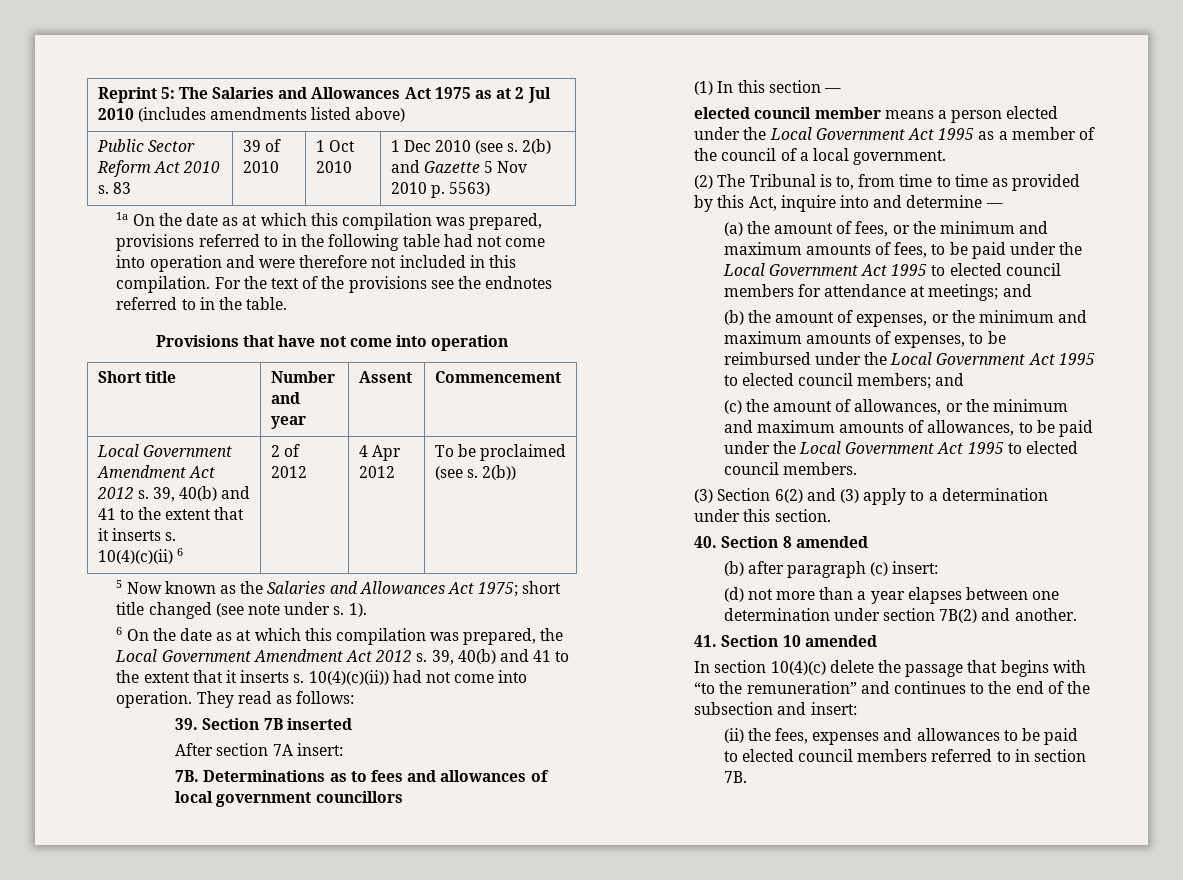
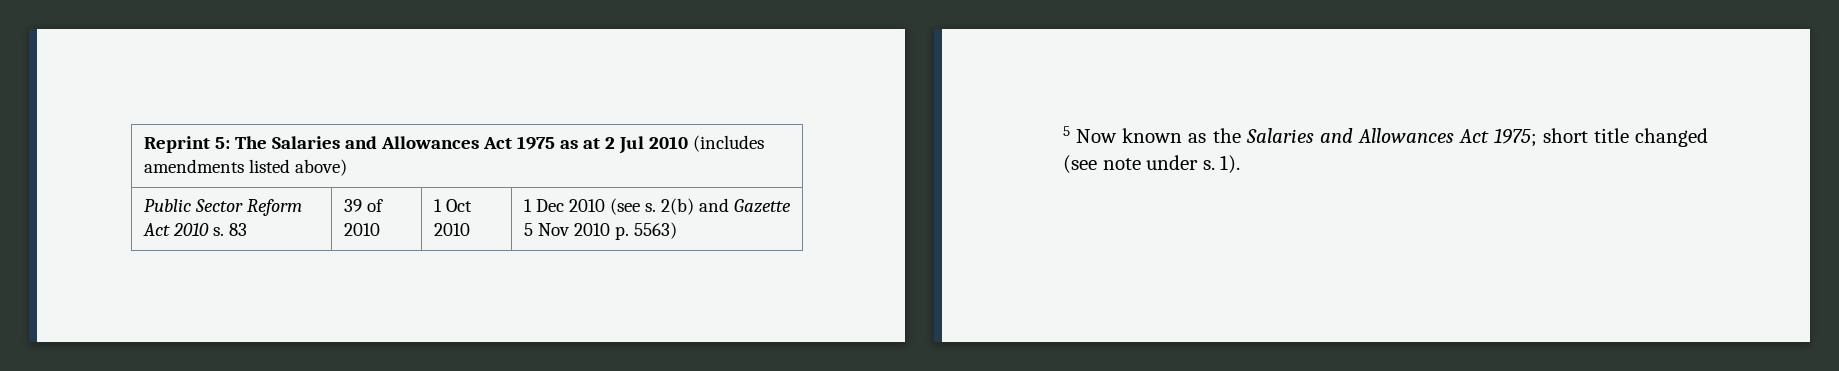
[116,212,543,230] [116,234,546,251] [116,255,516,272] [116,276,553,293] [116,297,288,310] [155,335,509,351] [97,371,176,383] [270,371,335,383] [270,392,300,404] [270,416,306,429] [358,371,412,383] [434,371,561,383] [96,444,232,458] [96,465,215,478] [96,486,251,502] [97,507,245,520] [97,528,176,541] [97,548,183,564] [270,444,300,457] [270,466,307,478] [358,445,401,461] [358,466,395,478] [434,444,566,461] [434,465,516,480] // 1a On the date as at which this compilation was prepared, provisions referred to in the following table had not come into operation and were therefore not included in this compilation. For the text of the provisions see the endnotes referred to in the table. // Provisions that have not come into operation // Short title | Number and year | Assent | Commencement // Local Government Amendment Act 2012 s. 39, 40(b) and 41 to the extent that it inserts s. 10(4)(c)(ii) 6 | 2 of 2012 | 4 Apr 2012 | To be proclaimed (see s. 2(b)) -> (677, 230) none
[116,627,564,645] [115,649,570,665] [116,670,528,685] [116,691,355,708] [175,718,352,730] [175,743,343,756] [175,770,549,782] [175,791,403,807] [694,80,841,95] [694,106,1059,123] [694,127,1095,141] [694,148,947,165] [694,174,1081,191] [694,195,1003,212] [723,221,1049,237] [723,242,1083,259] [722,263,1061,277] [723,284,1032,301] [723,310,1088,327] [723,331,1006,348] [723,352,1095,366] [723,373,965,389] [723,399,1068,415] [723,420,1093,437] [723,441,1078,455] [723,462,857,475] [694,488,1048,505] [694,509,831,522] [694,536,868,548] [723,561,939,578] [723,587,1060,604] [723,608,1077,623] [694,635,877,647] [694,660,1086,677] [694,681,1090,694] [694,702,857,715] [723,728,1079,745] [723,749,1086,762] [723,771,747,783] // 6 On the date as at which this compilation was prepared, the Local Government Amendment Act 2012 s. 39, 40(b) and 41 to the extent that it inserts s. 10(4)(c)(ii)) had not come into operation. They read as follows: // 39. Section 7B inserted // After section 7A insert: // 7B. Determinations as to fees and allowances of local government councillors // (1) In this section — // elected council member means a person elected under the Local Government Act 1995 as a member of the council of a local government. // (2) The Tribunal is to, from time to time as provided by this Act, inquire into and determine — // (a) the amount of fees, or the minimum and maximum amounts of fees, to be paid under the Local Government Act 1995 to elected council members for attendance at meetings; and // (b) the amount of expenses, or the minimum and maximum amounts of expenses, to be reimbursed under the Local Government Act 1995 to elected council members; and // (c) the amount of allowances, or the minimum and maximum amounts of allowances, to be paid under the Local Government Act 1995 to elected council members. // (3) Section 6(2) and (3) apply to a determination under this section. // 40. Section 8 amended // (b) after paragraph (c) insert: // (d) not more than a year elapses between one determination under section 7B(2) and another. // 41. Section 10 amended // In section 10(4)(c) delete the passage that begins with “to the remuneration” and continues to the end of the subsection and insert: // (ii) the fees, expenses and allowances to be paid to elected council members referred to in section 7B. -> (1241, 164) none

